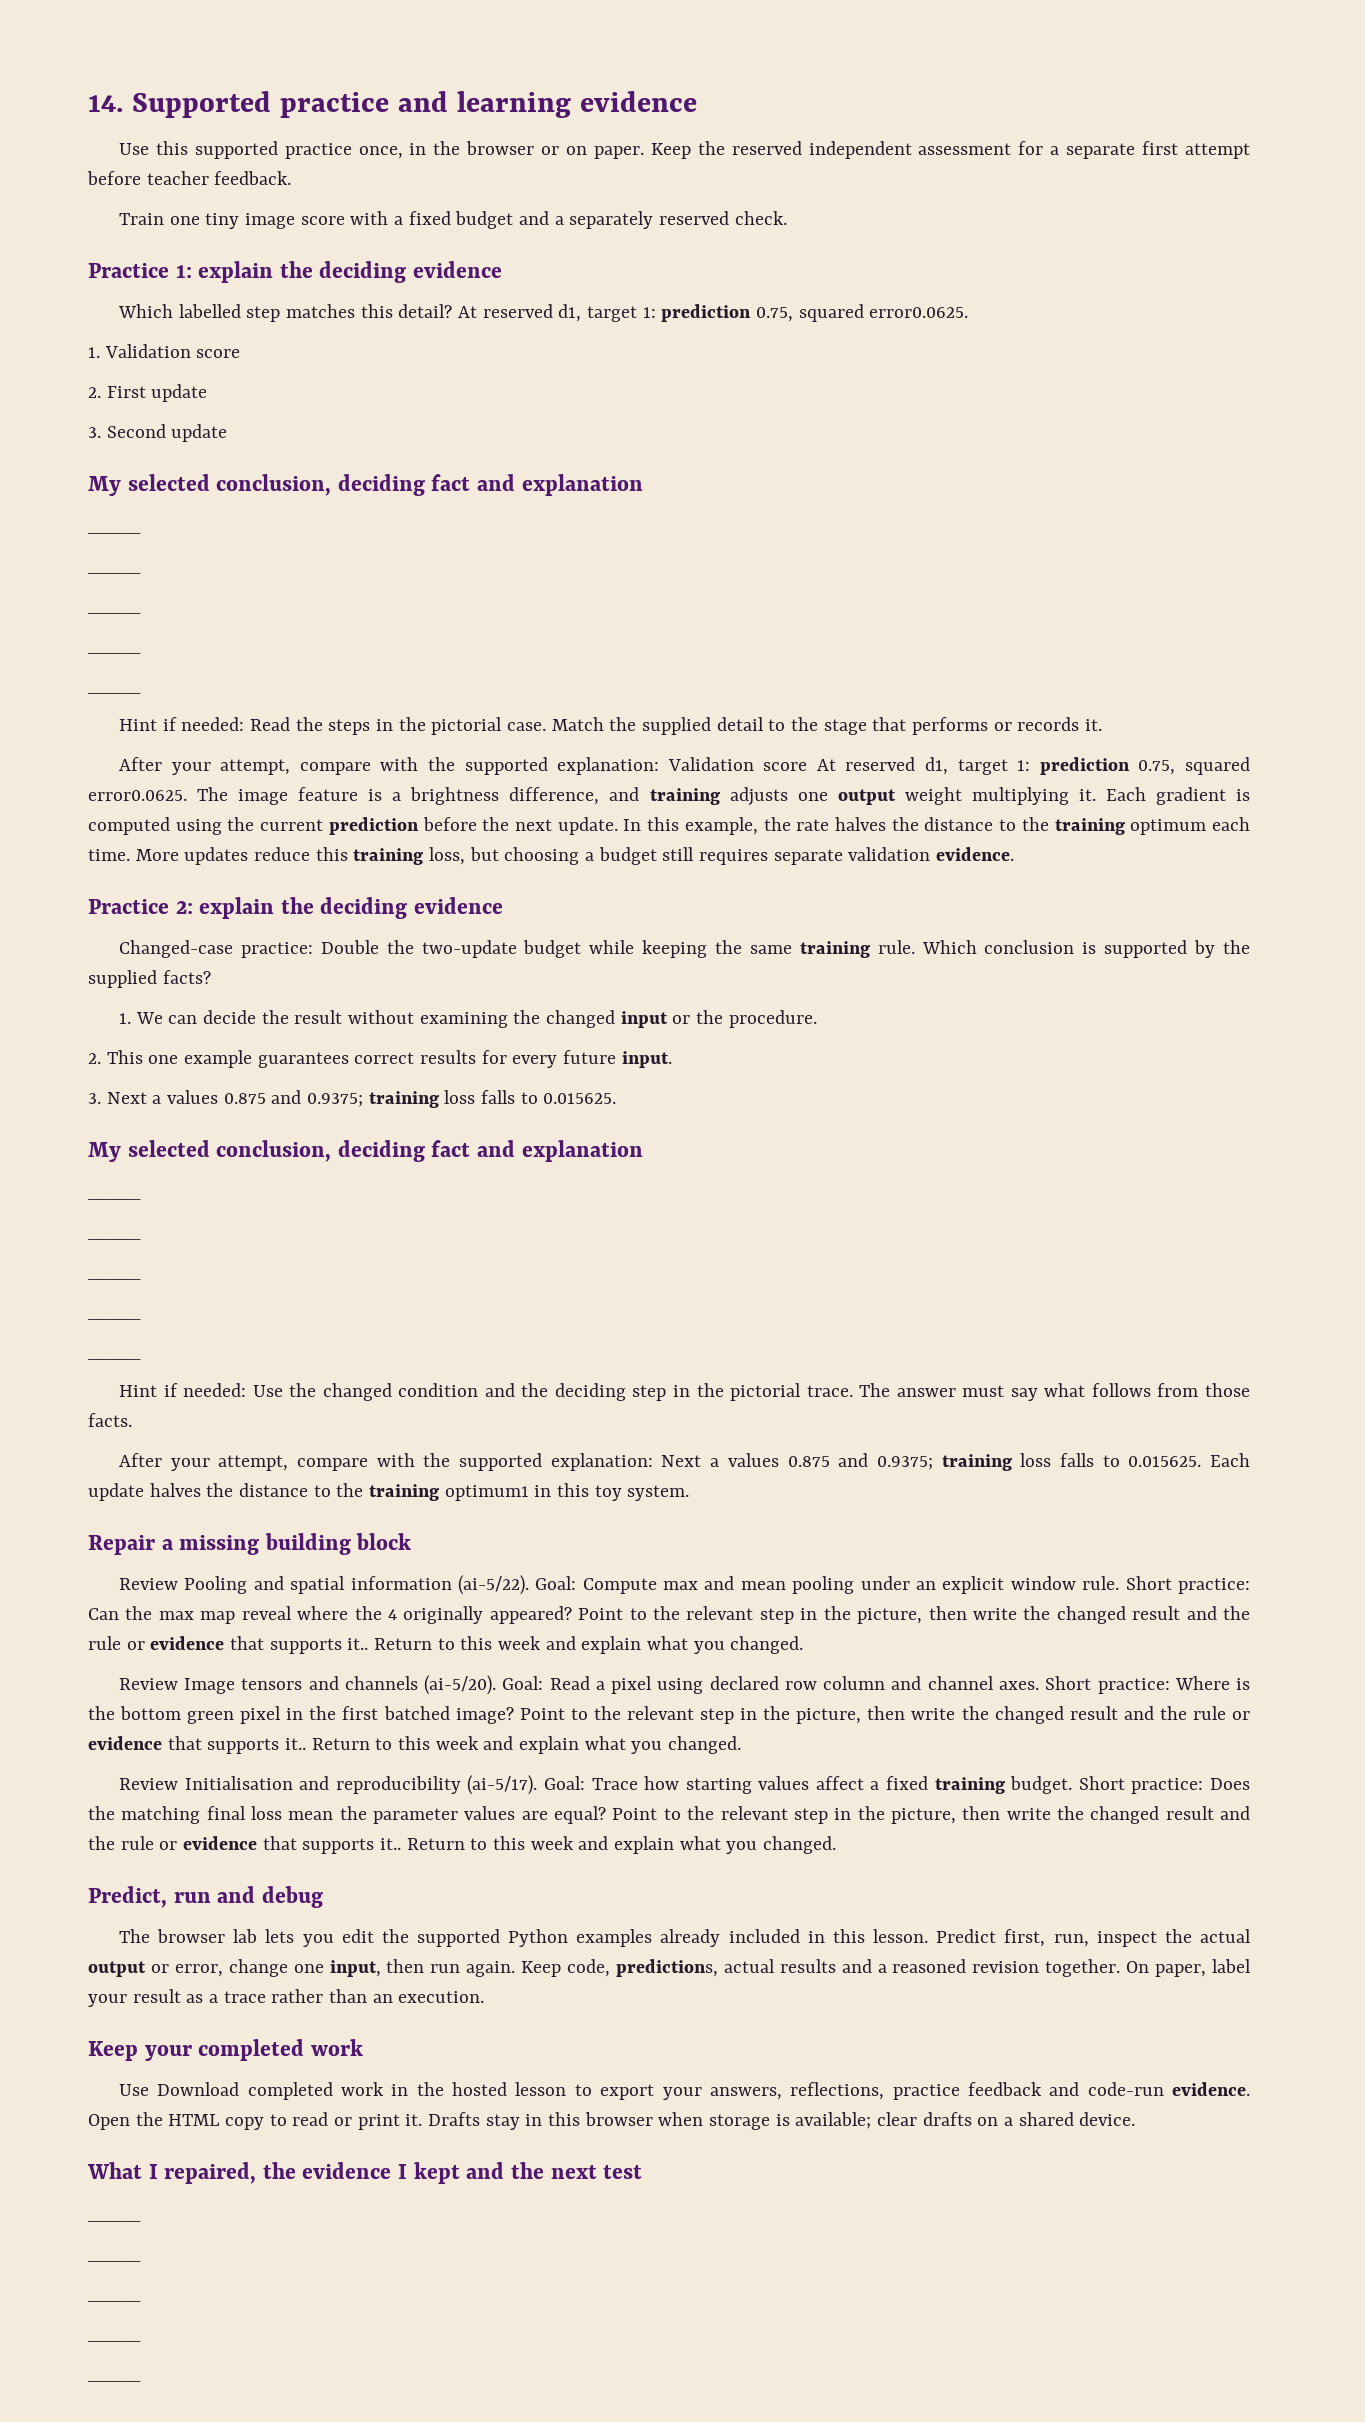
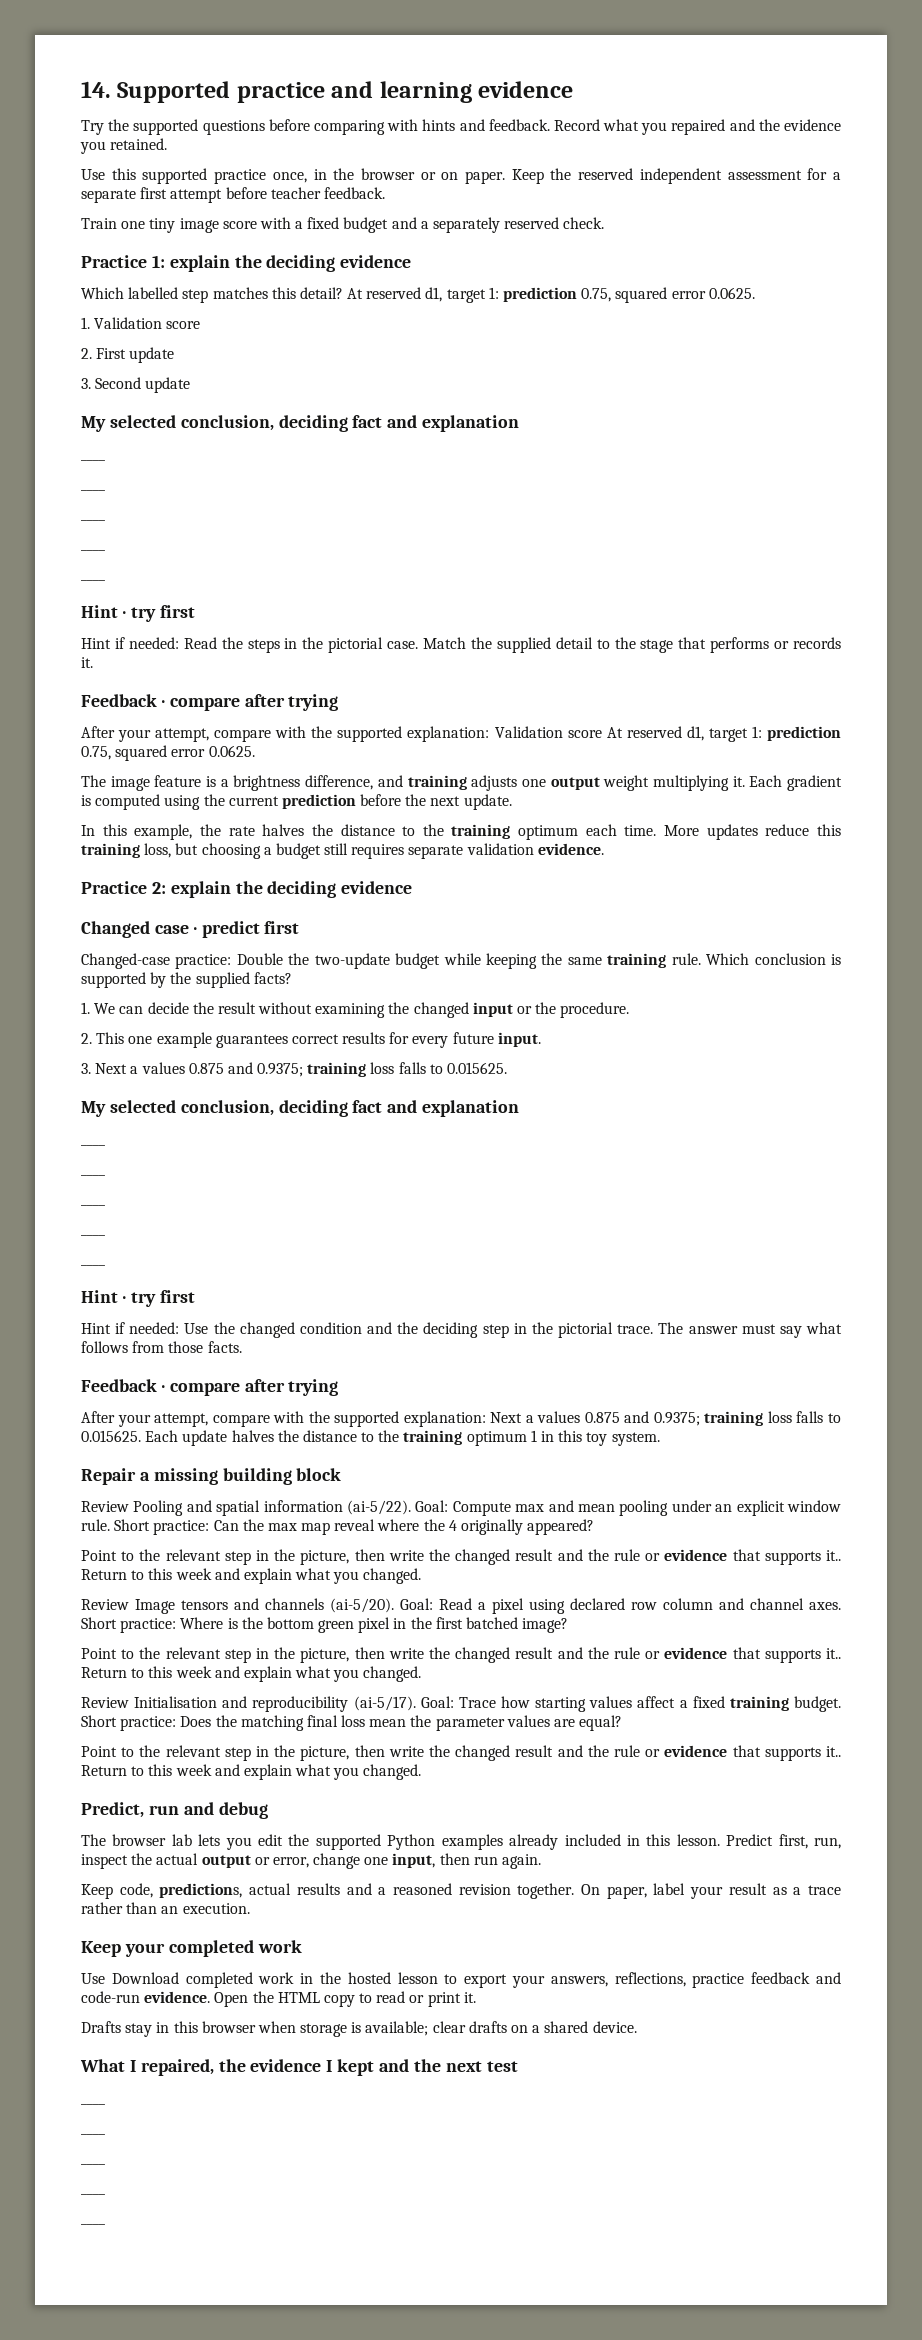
(697, 101) none -> [81,119,841,135] [80,138,168,154] // Try the supported questions before comparing with hints and feedback. Record what you repaired and the evidence you retained.
[869,307,969,318] error0.0625. -> [671,287,755,299] error 0.0625.
(141, 692) none -> [81,605,195,622] // Hint · try first
(1103, 725) none -> [81,694,339,711] // Feedback · compare after trying
[88,790,187,801] error0.0625. -> [171,745,255,757] error 0.0625. //
(618, 826) none -> (512, 802) //
(504, 905) none -> [81,921,300,938] // Changed case · predict first
(141, 1358) none -> [81,1290,195,1307] // Hint · try first
(132, 1420) none -> [81,1379,339,1396] // Feedback · compare after trying
[444,1485,529,1501] optimum1 -> [466,1430,537,1446] optimum 1
(572, 1615) none -> (595, 1527) //
(514, 1715) none -> (569, 1625) //
(607, 1815) none -> (623, 1723) //
(516, 1969) none -> (542, 1861) //
(423, 2120) none -> (476, 1997) //

